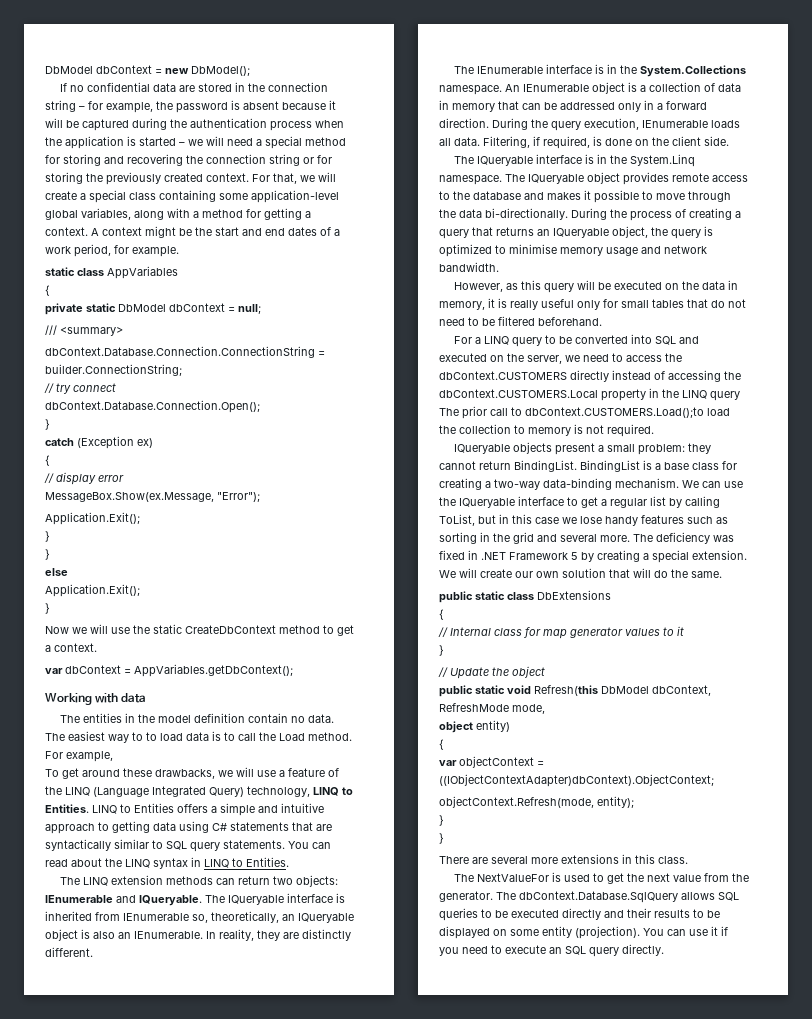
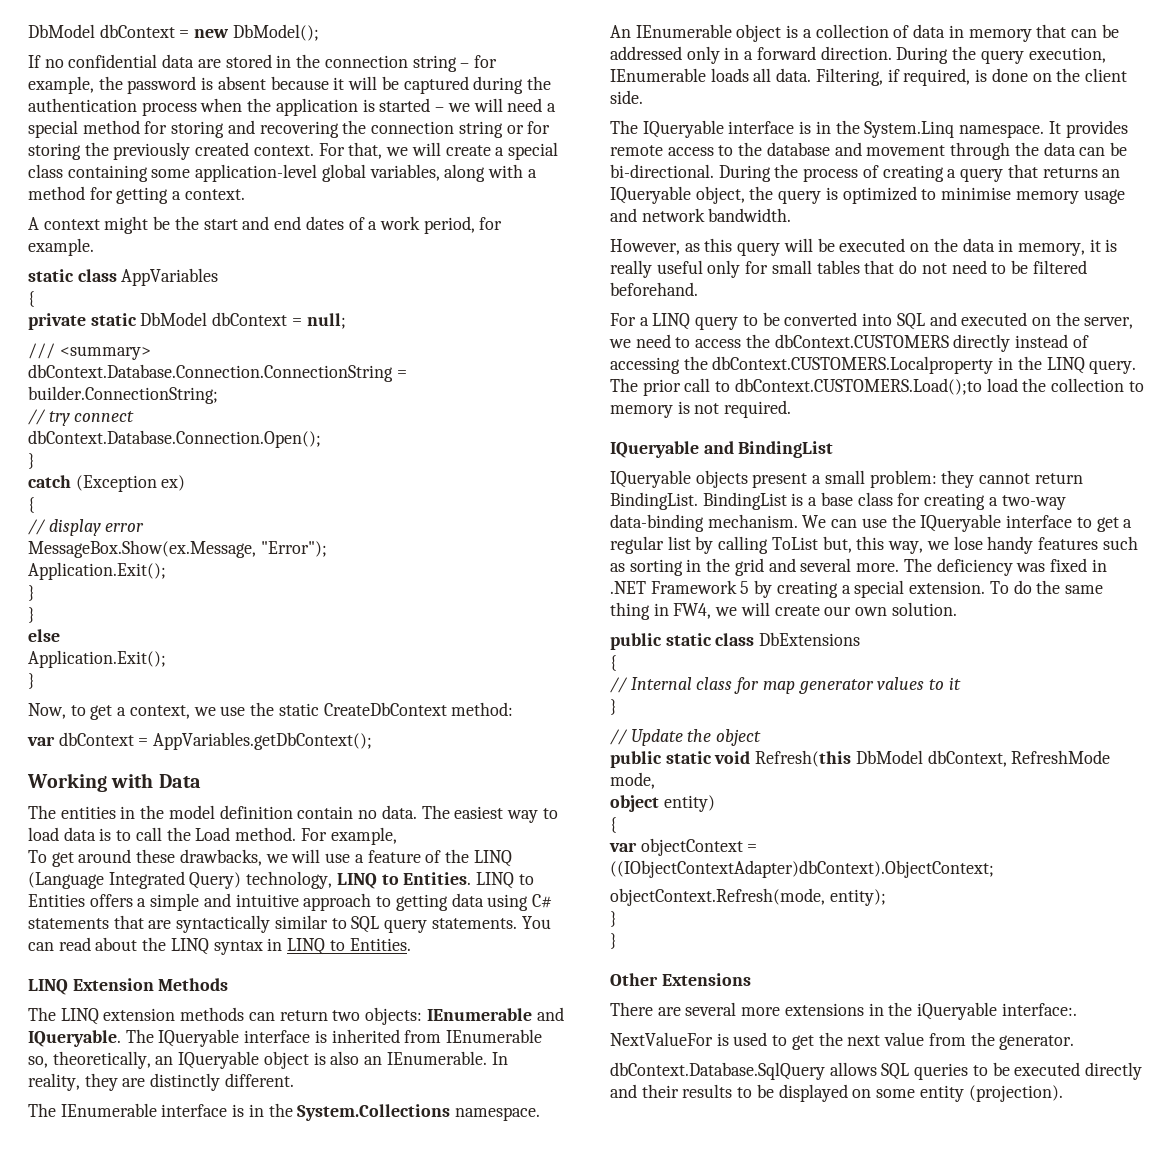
(88, 231) none -> (245, 194) //
[45,624,354,636] [45,643,97,652] Now we will use the static CreateDbContext method to get a context. -> [28,702,514,720] Now, to get a context, we use the static CreateDbContext method:
[121,693,147,703] data -> [158,774,201,788] Data
[146,732,157,741] to -> (558, 813) none
(289, 862) none -> [28,978,229,995] // LINQ Extension Methods
[505,172,620,184] The IQueryable object -> [1048,121,1061,134] It
[547,190,731,203] [439,208,568,220] makes it possible to move through the data bi-directionally. -> [866,142,1127,160] [610,164,714,178] movement through the data can be bi-directional.
[439,389,646,401] dbContext.CUSTOMERS.Local property -> [712,356,994,374] dbContext.CUSTOMERS.Localproperty
[710,391,740,401] query -> [1089,360,1137,374] query.
(654, 430) none -> [610,441,834,458] // IQueryable and BindingList
[439,514,559,526] ToList, but in this case -> [771,536,924,554] ToList but, this way,
[439,568,722,578] We will create our own solution that will do the same. -> [989,580,1103,594] [610,602,957,620] To do the same thing in FW4, we will create our own solution.
(444, 838) none -> [610,973,751,986] // Other Extensions
[635,854,688,864] [453,874,474,882] this class. // The -> [888,1002,1077,1020] the iQueryable interface:. //
[496,892,516,900] The -> (1075, 1042) //
[643,926,728,936] [439,944,664,957] You can use it if you need to execute an SQL query directly. -> (1063, 1093) none

